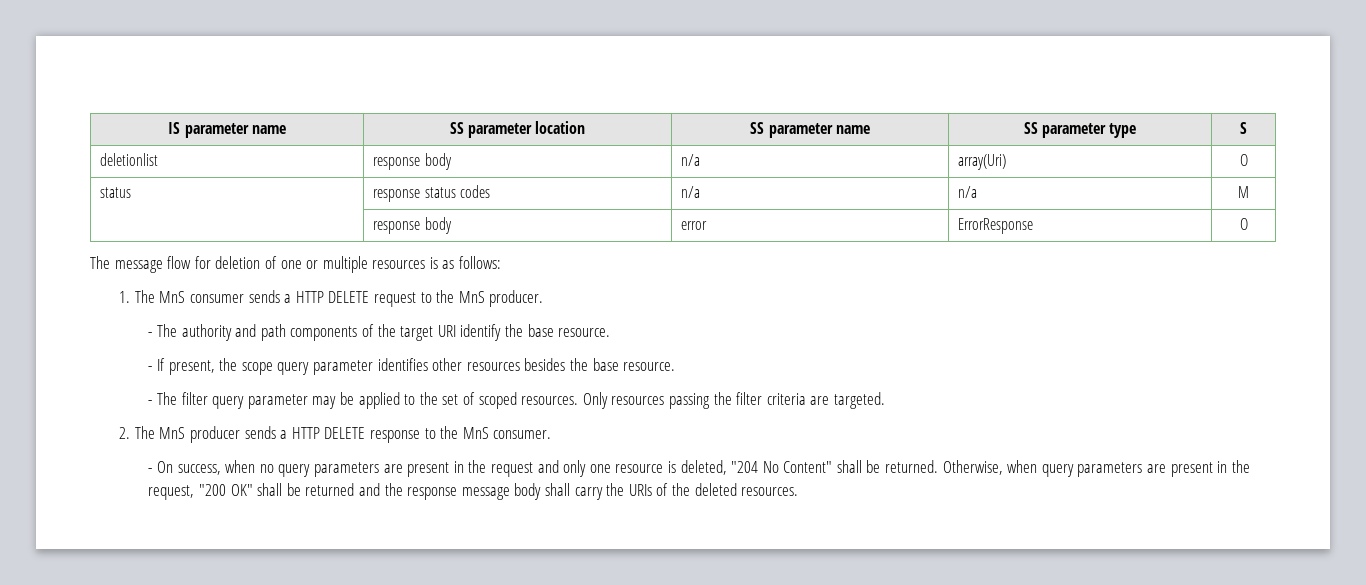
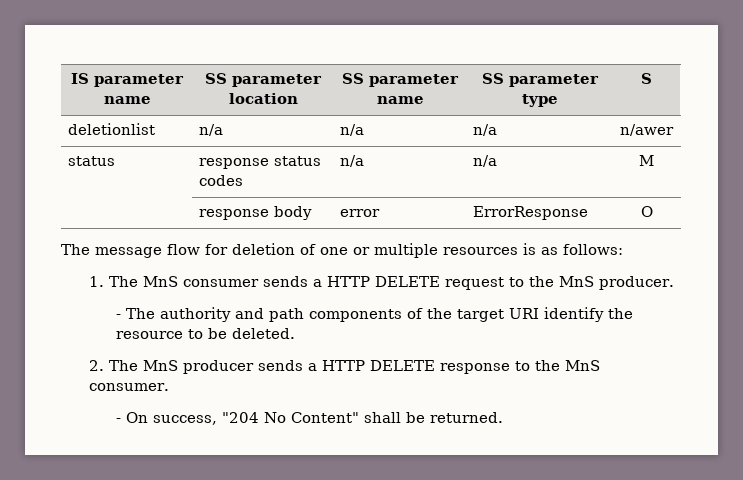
[373,153,452,170] [681,154,701,166] [958,154,1007,170] [1239,154,1248,166] response body | n/a | array(Uri) | O -> [199,124,224,136] [340,124,365,136] [473,124,498,136] [620,124,674,136] n/a | n/a | n/a | n/awer
[527,324,611,337] [148,358,676,375] [148,392,885,409] base resource. // - If present, the scope query parameter identifies other resources besides the base resource. // - The filter query parameter may be applied to the set of scoped resources. Only resources passing the filter criteria are targeted. -> [116,328,296,339] resource to be deleted.
[225,460,727,477] when no query parameters are present in the request and only one resource is deleted, -> (218, 420) none
[942,460,1250,477] [148,483,799,500] Otherwise, when query parameters are present in the request, "200 OK" shall be returned and the response message body shall carry the URIs of the deleted resources. -> (504, 417) none

